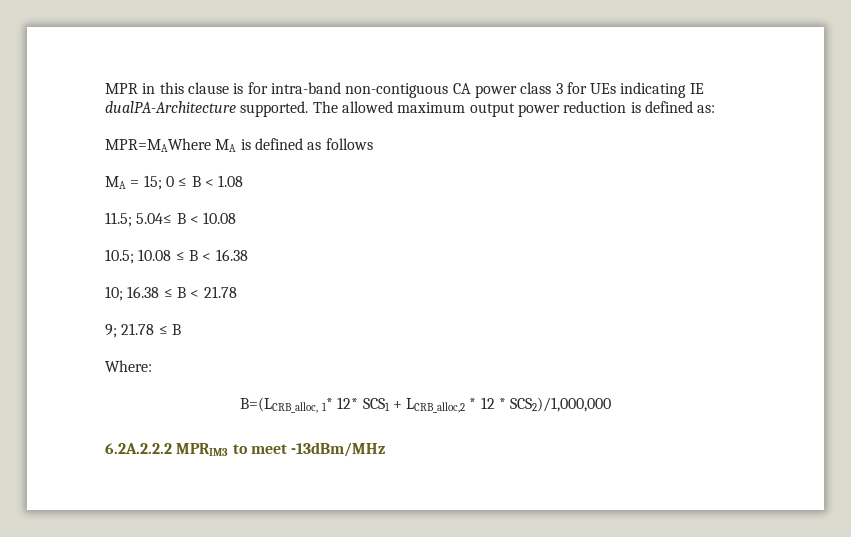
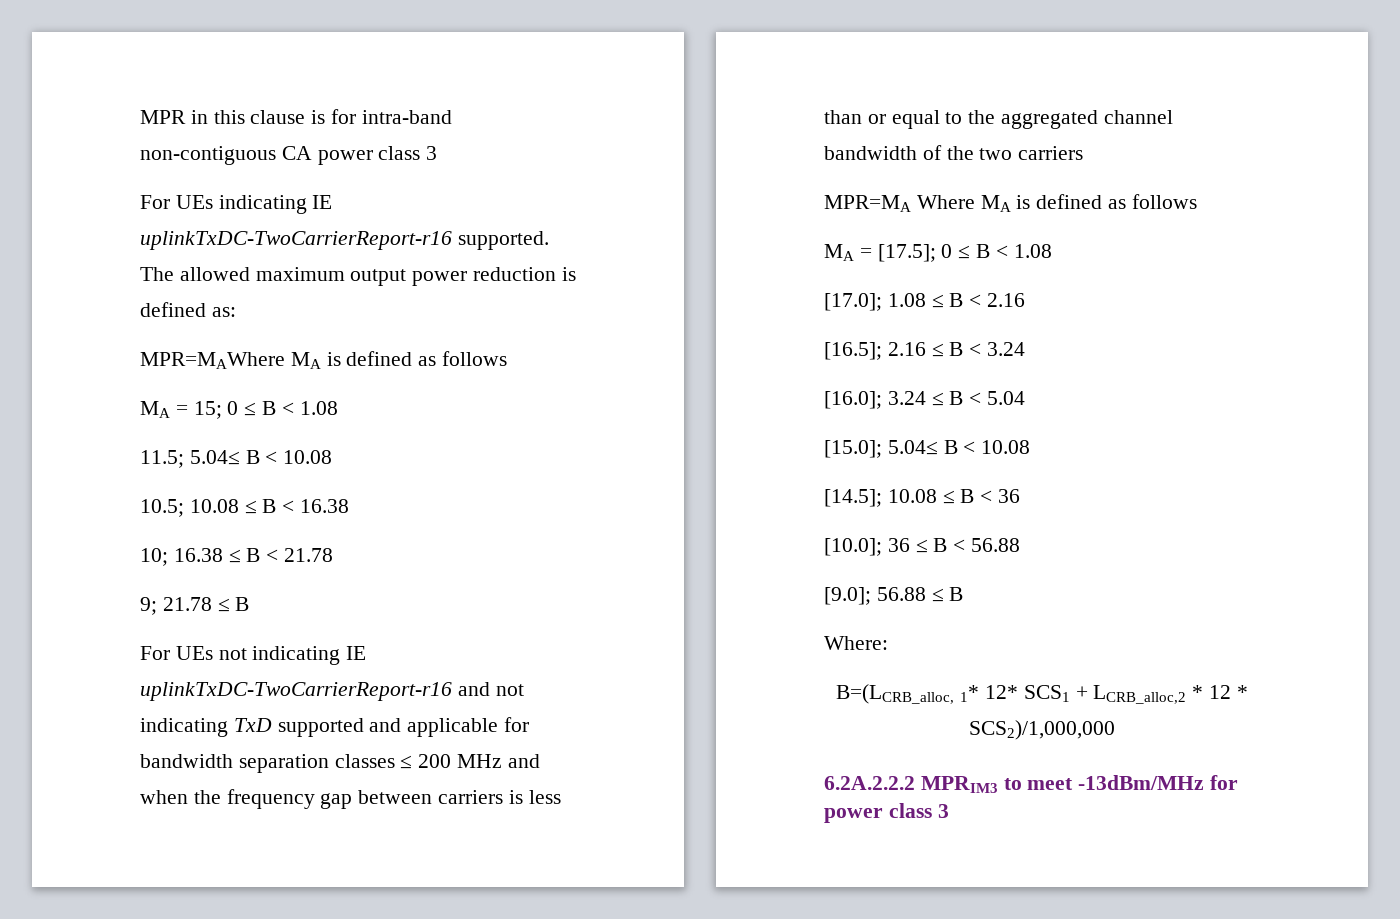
[566,82,587,94] for -> [140,195,170,209] // For
[105,101,236,113] dualPA-Architecture -> [140,231,452,250] uplinkTxDC-TwoCarrierReport-r16
(181, 329) none -> [140,646,367,665] [140,682,524,701] [140,717,530,737] [140,754,540,773] [140,789,561,809] [824,110,1173,129] [824,145,1084,160] [824,194,1197,212] [824,244,1052,262] [824,293,1026,311] [824,342,1026,360] [824,391,1026,409] [824,440,1031,458] [824,489,1021,507] [824,538,1021,556] [824,587,964,605] // For UEs not indicating IE uplinkTxDC-TwoCarrierReport-r16 and not indicating TxD supported and applicable for bandwidth separation classes ≤ 200 MHz and when the frequency gap between carriers is less than or equal to the aggregated channel bandwidth of the two carriers // MPR=MA Where MA is defined as follows // MA = [17.5]; 0 ≤ B < 1.08 // [17.0]; 1.08 ≤ B < 2.16 // [16.5]; 2.16 ≤ B < 3.24 // [16.0]; 3.24 ≤ B < 5.04 // [15.0]; 5.04≤ B < 10.08 // [14.5]; 10.08 ≤ B < 36 // [10.0]; 36 ≤ B < 56.88 // [9.0]; 56.88 ≤ B
(386, 449) none -> [1210,775,1239,790] [824,803,949,823] for power class 3

